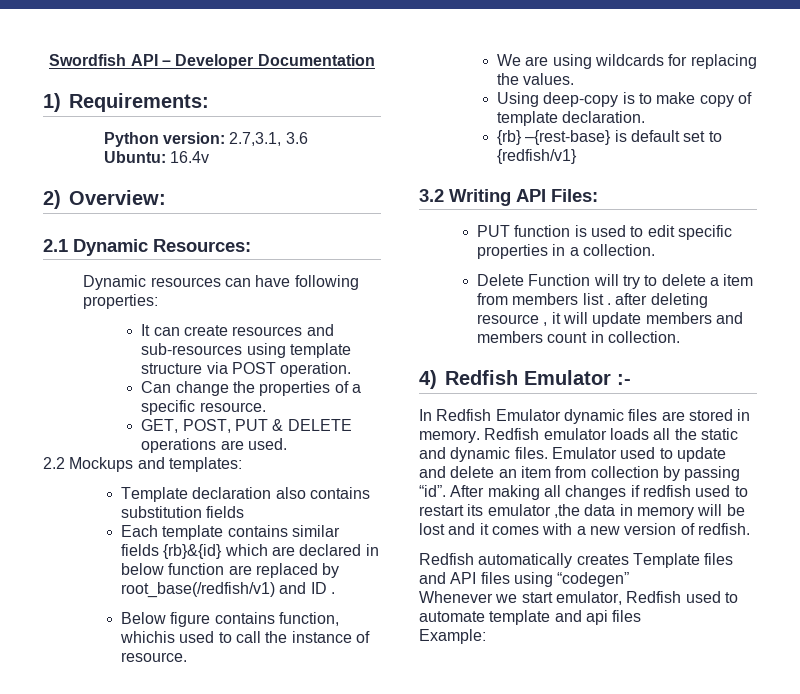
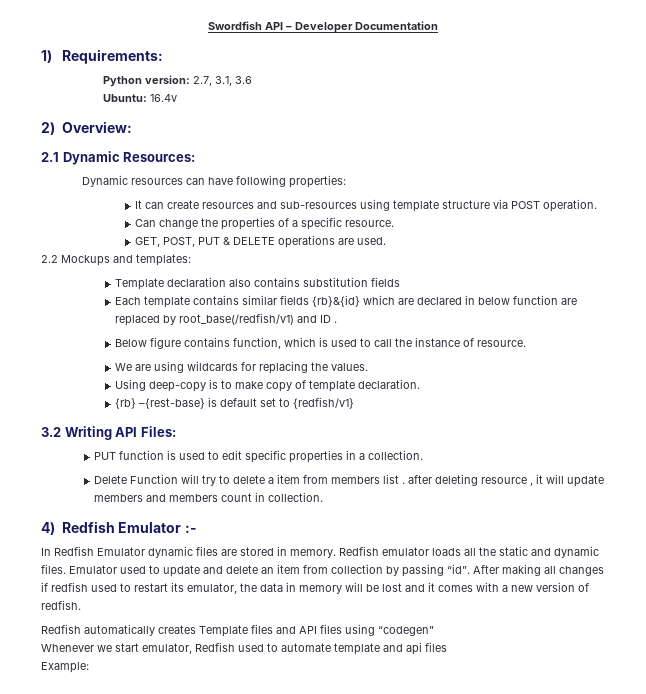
[229,132,282,146] 2.7,3.1, -> [192,76,232,86] 2.7, 3.1,
[120,631,176,643] whichis -> [283,337,328,347] which is
[487,504,580,518] emulator ,the -> [187,583,257,594] emulator, the

